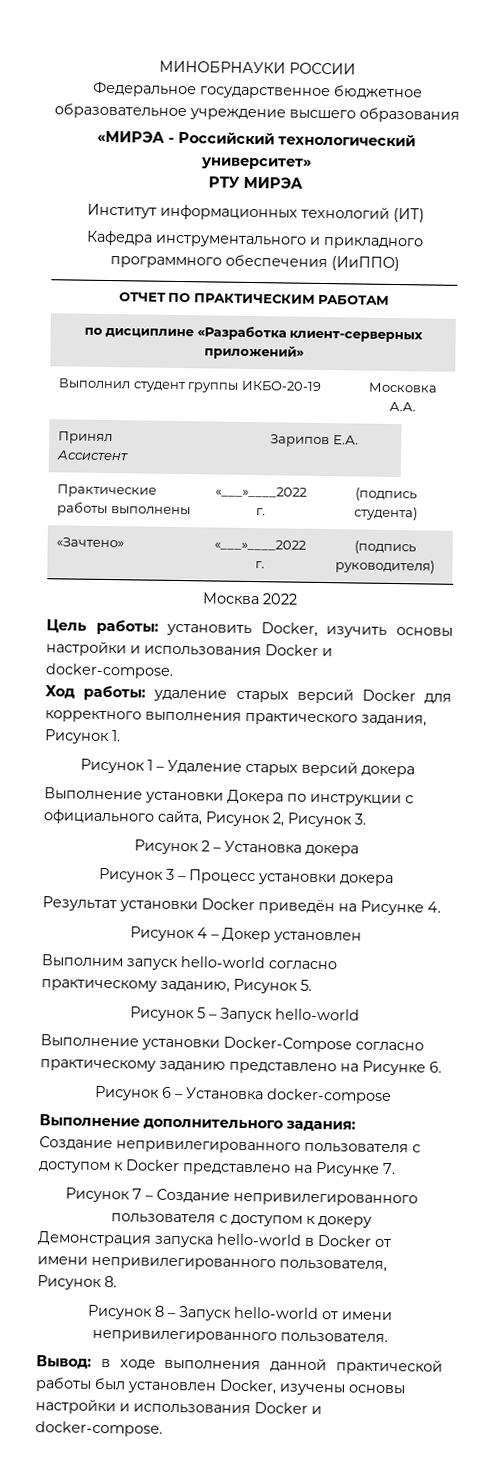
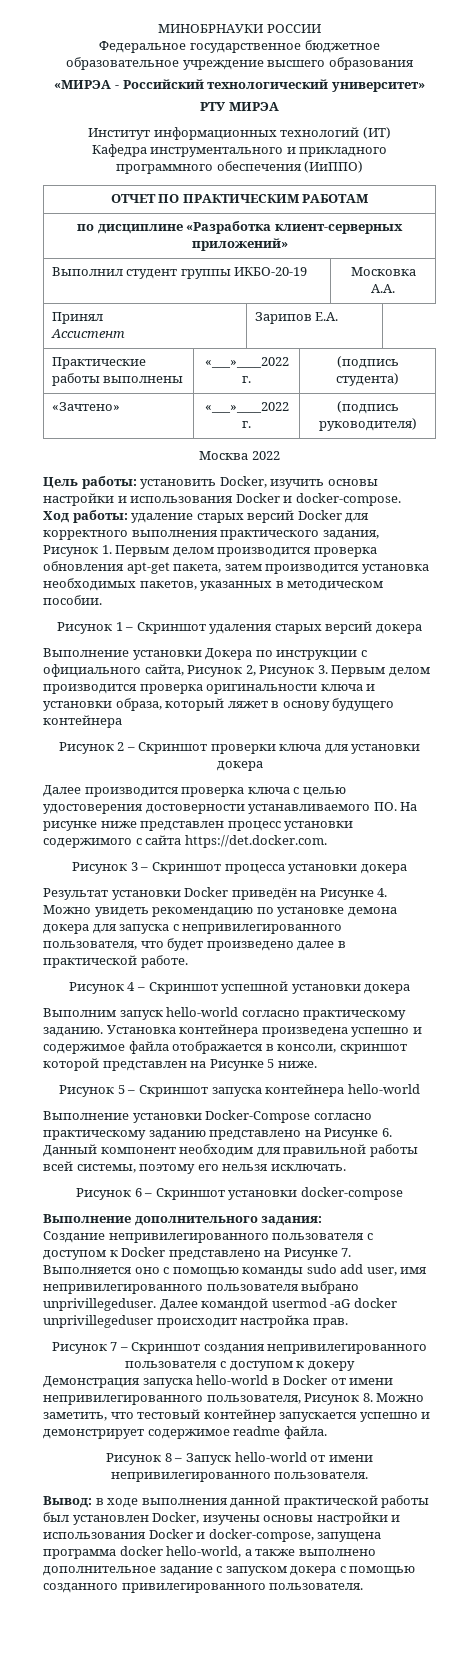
(121, 736) none -> [115,545,377,557] [43,561,429,574] [43,578,384,591] [43,595,102,605] Первым делом производится проверка обновления apt-get пакета, затем производится установка необходимых пакетов, указанных в методическом пособии.
[167,759,242,774] Удаление -> [136,622,273,634] Скриншот удаления
[134,839,359,857] // Рисунок 2 – Установка докера -> [331,665,430,677] [43,684,376,694] [43,698,395,711] [43,715,122,728] [58,742,421,754] [216,761,263,771] [43,785,346,797] [43,802,418,814] [43,821,354,831] [43,835,327,848] Первым делом производится проверка оригинальности ключа и установки образа, который ляжет в основу будущего контейнера // Рисунок 2 – Скриншот проверки ключа для установки докера // Далее производится проверка ключа с целью удостоверения достоверности устанавливаемого ПО. На рисунке ниже представлен процесс установки содержимого с сайта https://det.docker.com.
[189,869,256,885] Процесс -> [152,862,285,874] Скриншот процесса
(441, 907) none -> [43,905,397,917] [43,924,343,934] [43,938,346,951] [43,955,188,968] Можно увидеть рекомендацию по установке демона докера для запуска с непривилегированного пользователя, что будет произведено далее в практической работе.
[221,927,362,944] Докер установлен -> [148,981,411,994] Скриншот успешной установки докера
[160,978,312,994] заданию, Рисунок 5. -> [43,1024,422,1037] [43,1041,407,1054] [43,1058,317,1071] заданию. Установка контейнера произведена успешно и содержимое файла отображается в консоли, скриншот которой представлен на Рисунке 5 ниже.
[219,1007,273,1023] Запуск -> [139,1084,345,1097] Скриншот запуска контейнера
(442, 1067) none -> [43,1144,418,1157] [43,1161,346,1174] Данный компонент необходим для правильной работы всей системы, поэтому его нельзя исключать.
[186,1087,264,1100] Установка -> [155,1188,298,1200] Скриншот установки
(396, 1168) none -> [43,1264,428,1277] [43,1281,360,1294] [43,1298,397,1311] [43,1315,348,1328] Выполняется оно с помощью команды sudo add user, имя непривилегированного пользователя выбрано unprivillegeduser. Далее командой usermod -aG docker unprivillegeduser происходит настройка прав.
[156,1188,230,1203] Создание -> [131,1342,265,1354] Скриншот создания
(117, 1282) none -> [376,1393,425,1402] [43,1409,431,1422] [43,1426,327,1439] Можно заметить, что тестовый контейнер запускается успешно и демонстрирует содержимое readme файла.
[35,1421,163,1437] docker-compose. -> [208,1529,382,1542] [43,1546,376,1559] [43,1566,416,1576] [43,1583,364,1593] docker-compose, запущена программа docker hello-world, а также выполнено дополнительное задание с запуском докера с помощью созданного привилегированного пользователя.

